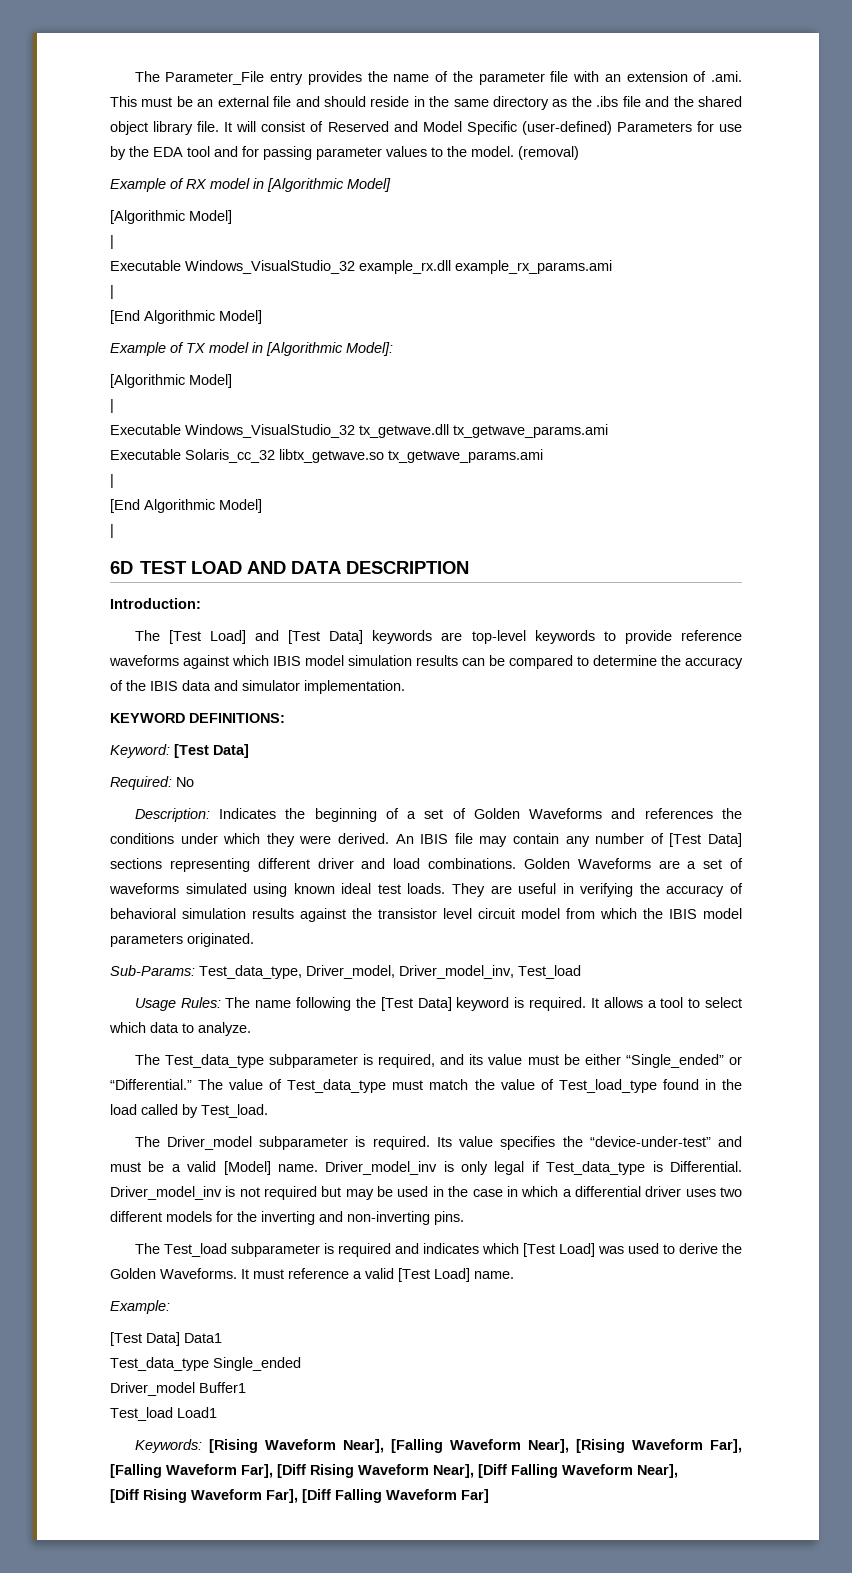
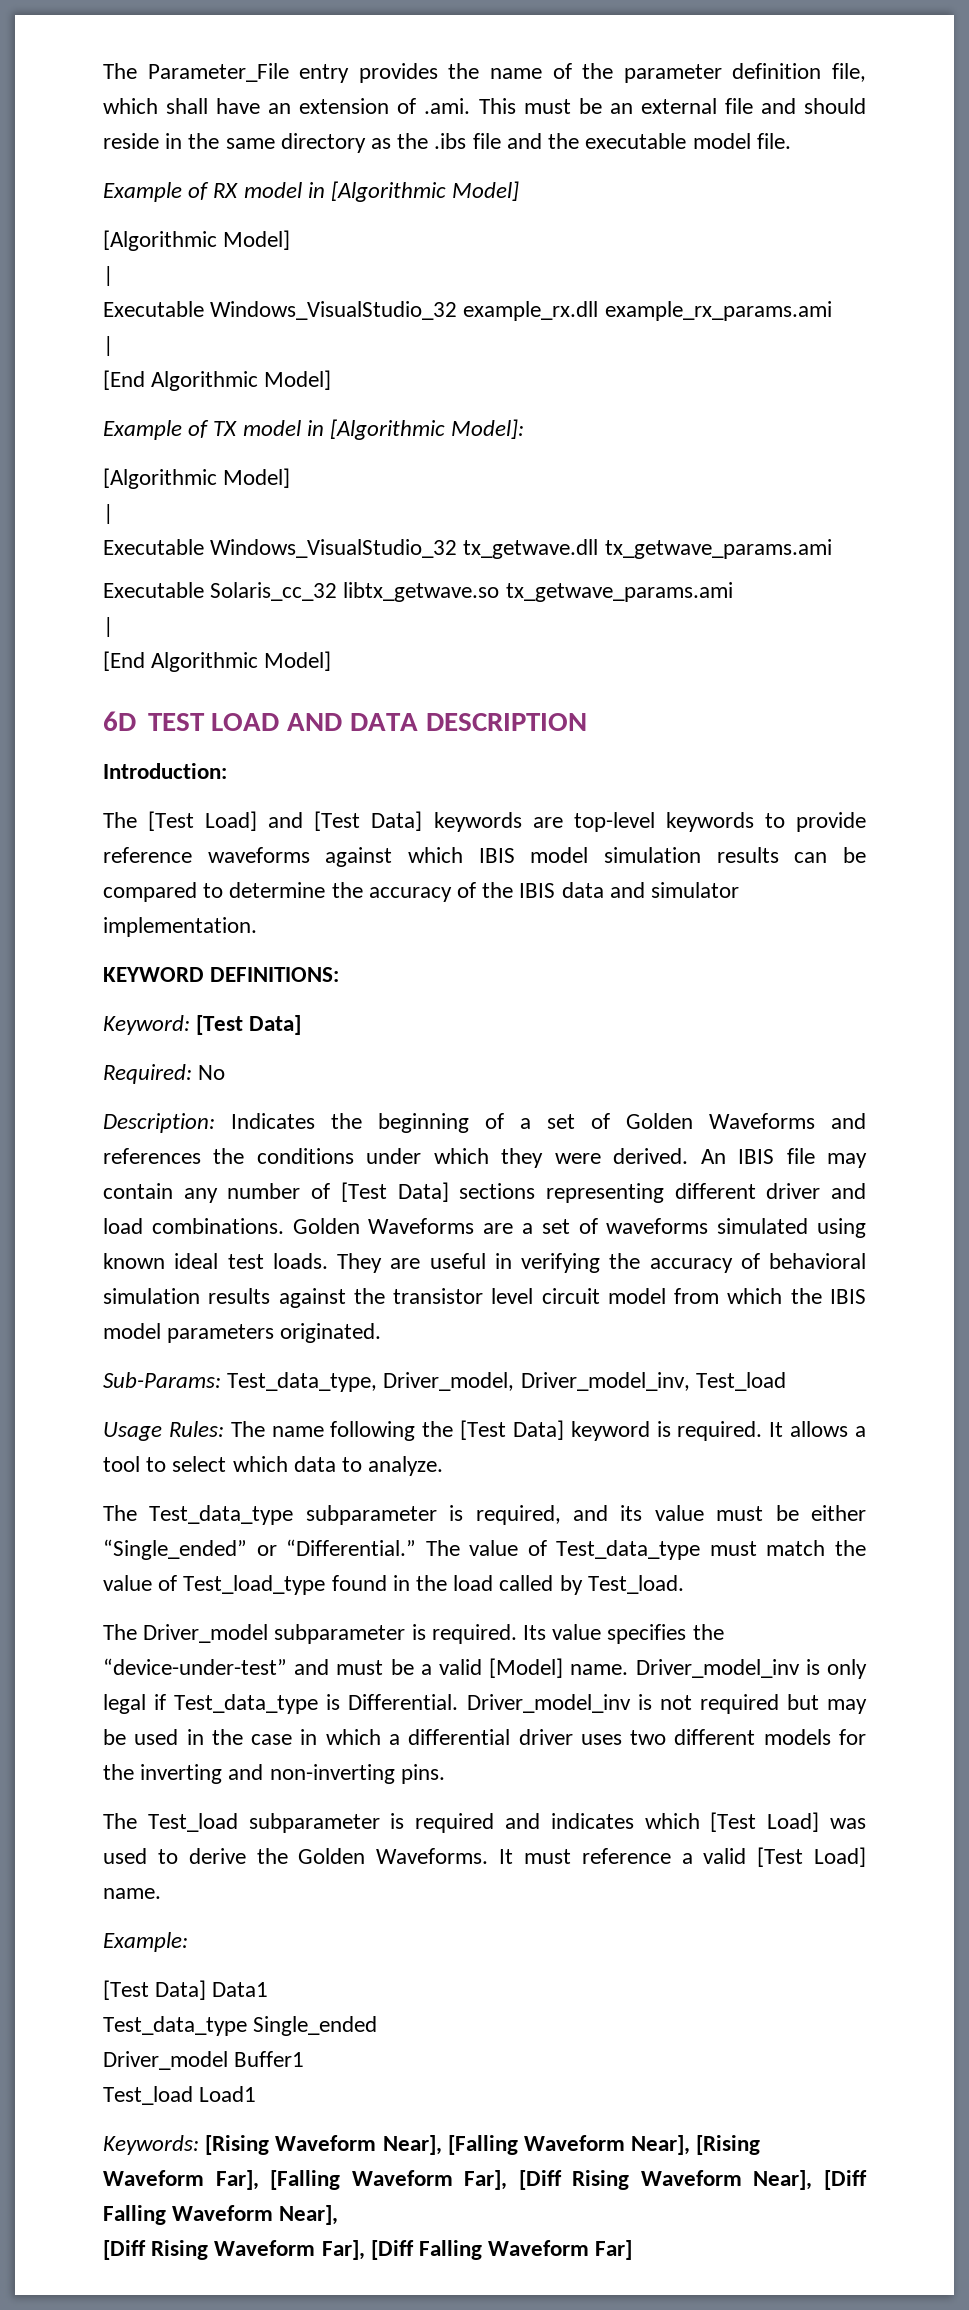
[550,71,600,82] file with -> [732,63,867,82] [103,98,261,114] definition file, which shall have
[698,96,743,107] [110,121,742,135] [110,146,579,160] shared object library file. It will consist of Reserved and Model Specific (user-defined) Parameters for use by the EDA tool and for passing parameter values to the model. (removal) -> [585,133,791,149] executable model file.
[110,524,114,538] // | -> (332, 661) none

